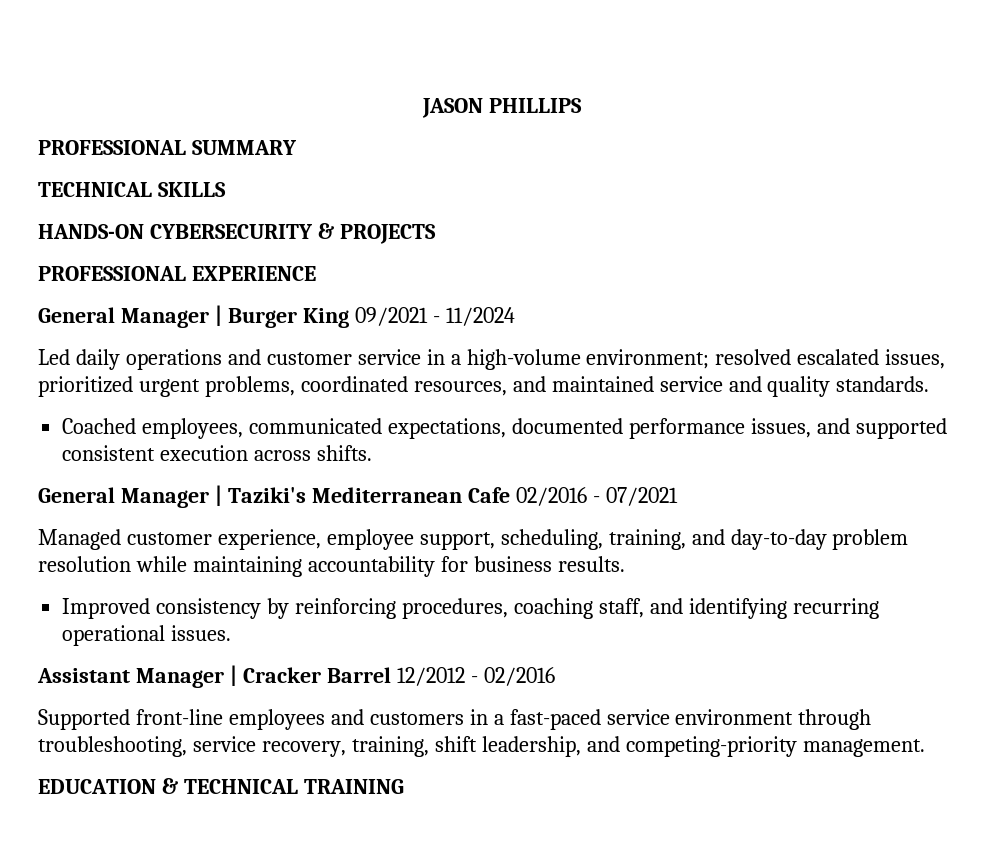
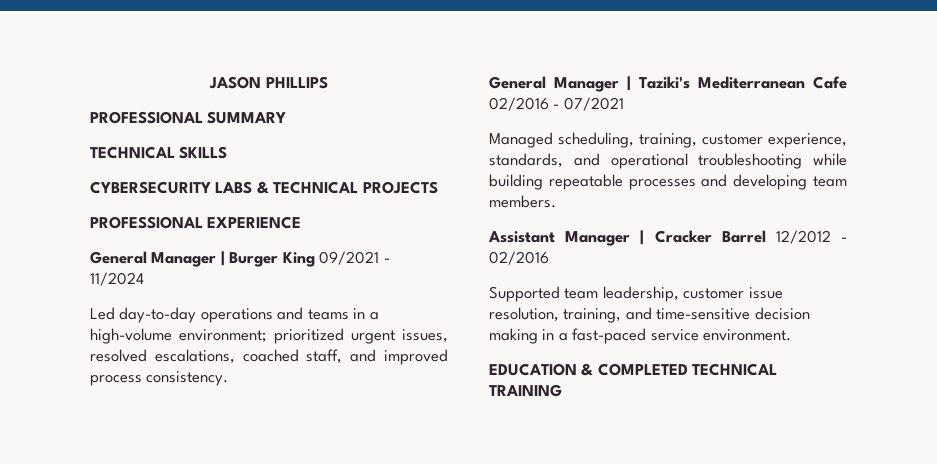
[38,223,334,239] HANDS-ON CYBERSECURITY & -> [90,181,359,194] CYBERSECURITY LABS & TECHNICAL
[75,349,120,370] daily -> [119,307,197,323] day-to-day
[266,349,421,365] customer service -> [307,309,349,320] teams
[715,349,946,369] [38,376,930,397] [62,418,947,439] [62,445,373,461] resolved escalated issues, prioritized urgent problems, coordinated resources, and maintained service and quality standards. // Coached employees, communicated expectations, documented performance issues, and supported consistent execution across shifts. -> [273,328,448,344] [90,349,449,365] [90,371,229,386] prioritized urgent issues, resolved escalations, coached staff, and improved process consistency.
[126,529,909,550] [38,556,625,577] [62,598,879,619] [62,625,232,646] customer experience, employee support, scheduling, training, and day-to-day problem resolution while maintaining accountability for business results. // Improved consistency by reinforcing procedures, coaching staff, and identifying recurring operational issues. -> [558,132,847,148] [489,153,847,169] [489,174,847,190] [489,195,556,208] scheduling, training, customer experience, standards, and operational troubleshooting while building repeatable processes and developing team members.
[135,709,872,730] [38,736,925,757] front-line employees and customers in a fast-paced service environment through troubleshooting, service recovery, training, shift leadership, and competing-priority management. -> [564,286,783,302] [489,307,810,323] [489,328,792,344] team leadership, customer issue resolution, training, and time-sensitive decision making in a fast-paced service environment.
(178, 786) none -> [597,363,688,376] COMPLETED

